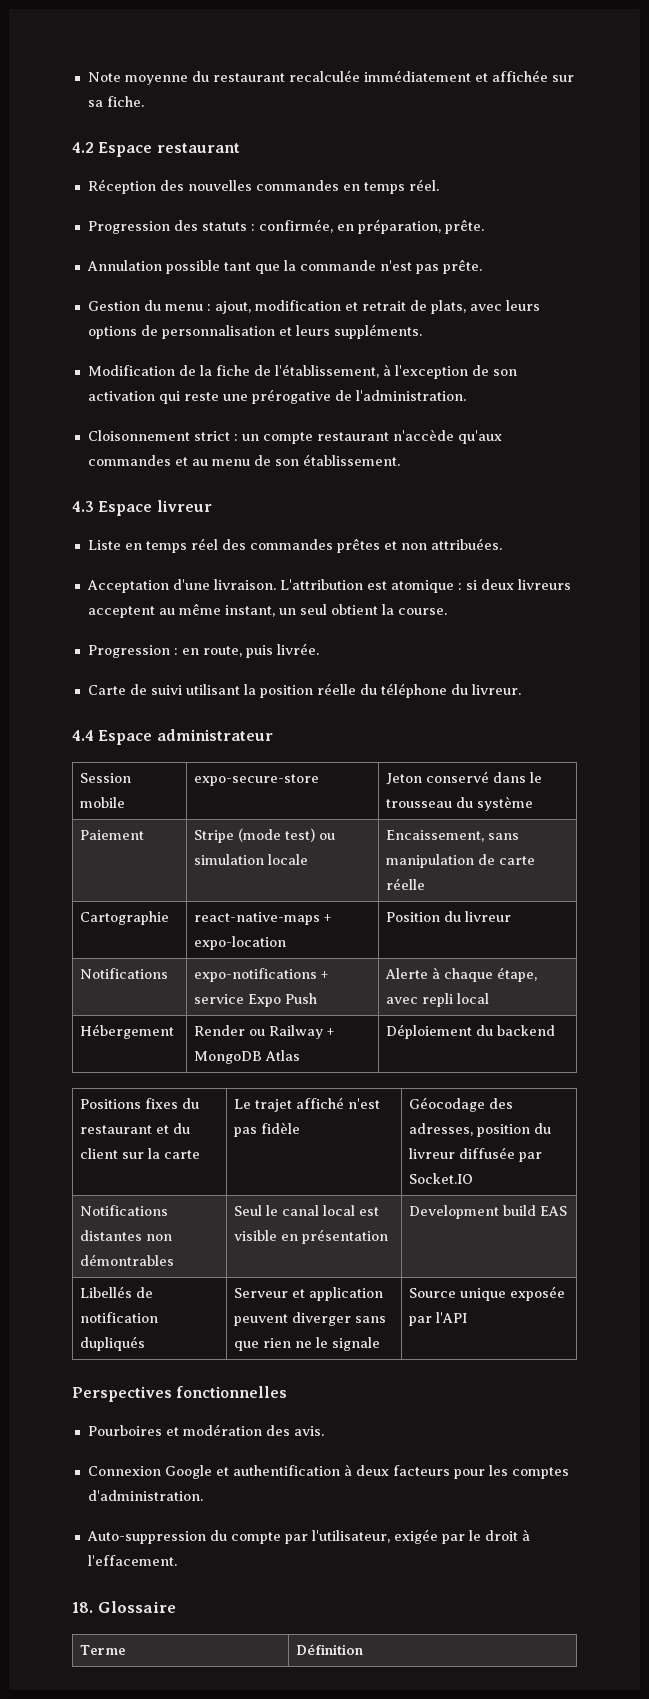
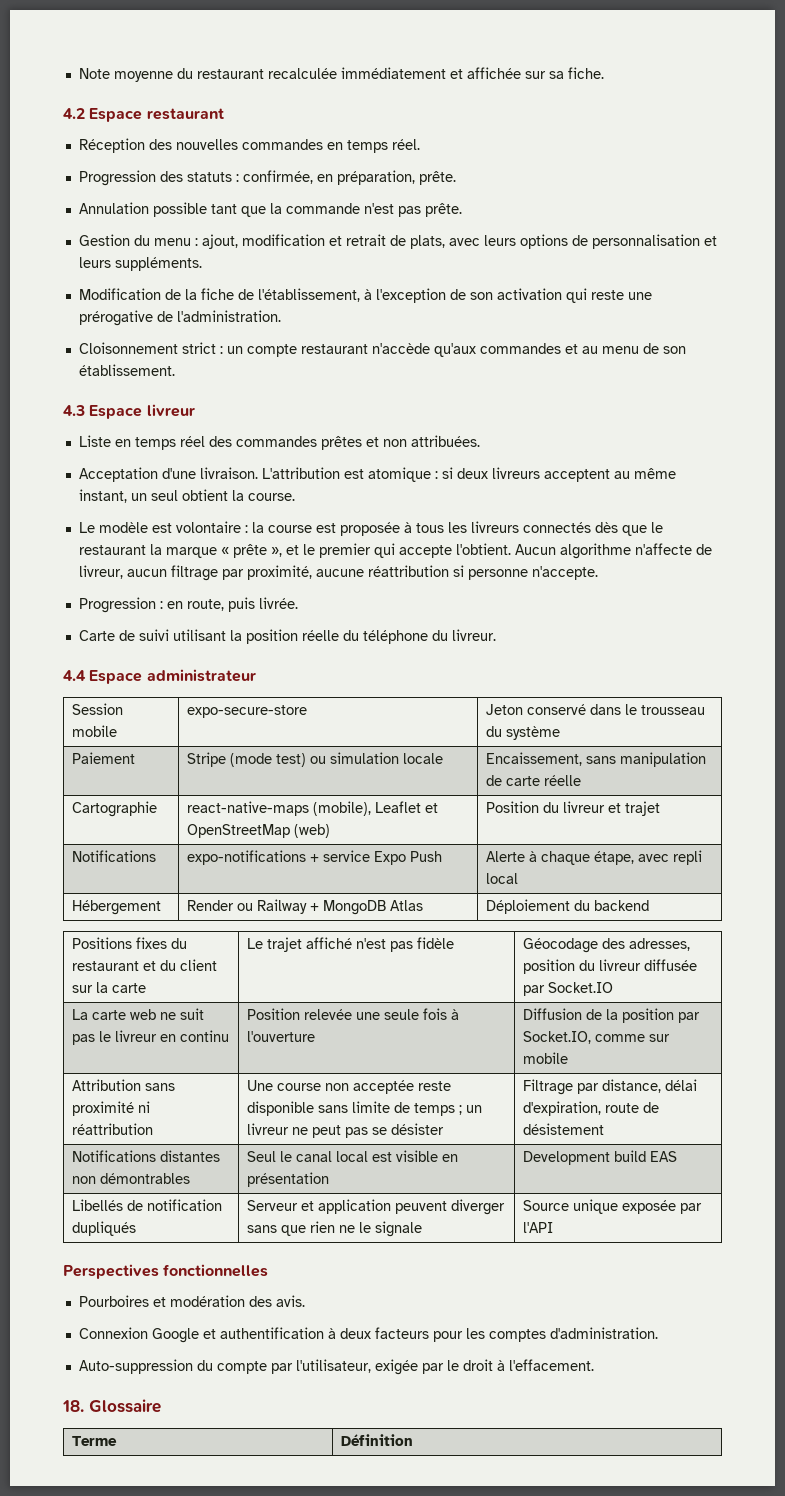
(447, 611) none -> [78,521,663,536] [78,543,712,559] [78,565,598,581] // Le modèle est volontaire : la course est proposée à tous les livreurs connectés dès que le restaurant la marque « prête », et le premier qui accepte l'obtient. Aucun algorithme n'affecte de livreur, aucun filtrage par proximité, aucune réattribution si personne n'accepte.
[324,914,332,922] [194,936,287,950] + expo-location -> [313,801,439,816] [187,824,331,838] (mobile), Leaflet et OpenStreetMap (web)
(512, 916) none -> [608,801,661,816] et trajet
(474, 1178) none -> [72,1008,205,1020] [72,1030,230,1045] [247,1008,460,1020] [247,1031,316,1042] [523,1008,701,1023] [523,1031,671,1044] [523,1052,569,1064] [72,1079,176,1091] [72,1101,151,1116] [72,1123,154,1135] [247,1080,452,1094] [247,1101,483,1116] [247,1123,445,1138] [523,1079,698,1095] [523,1101,660,1116] [523,1123,605,1135] // La carte web ne suit pas le livreur en continu | Position relevée une seule fois à l'ouverture | Diffusion de la position par Socket.IO, comme sur mobile // Attribution sans proximité ni réattribution | Une course non acceptée reste disponible sans limite de temps ; un livreur ne peut pas se désister | Filtrage par distance, délai d'expiration, route de désistement

